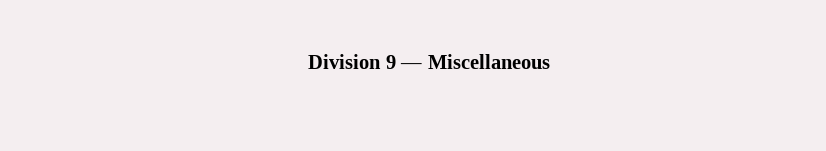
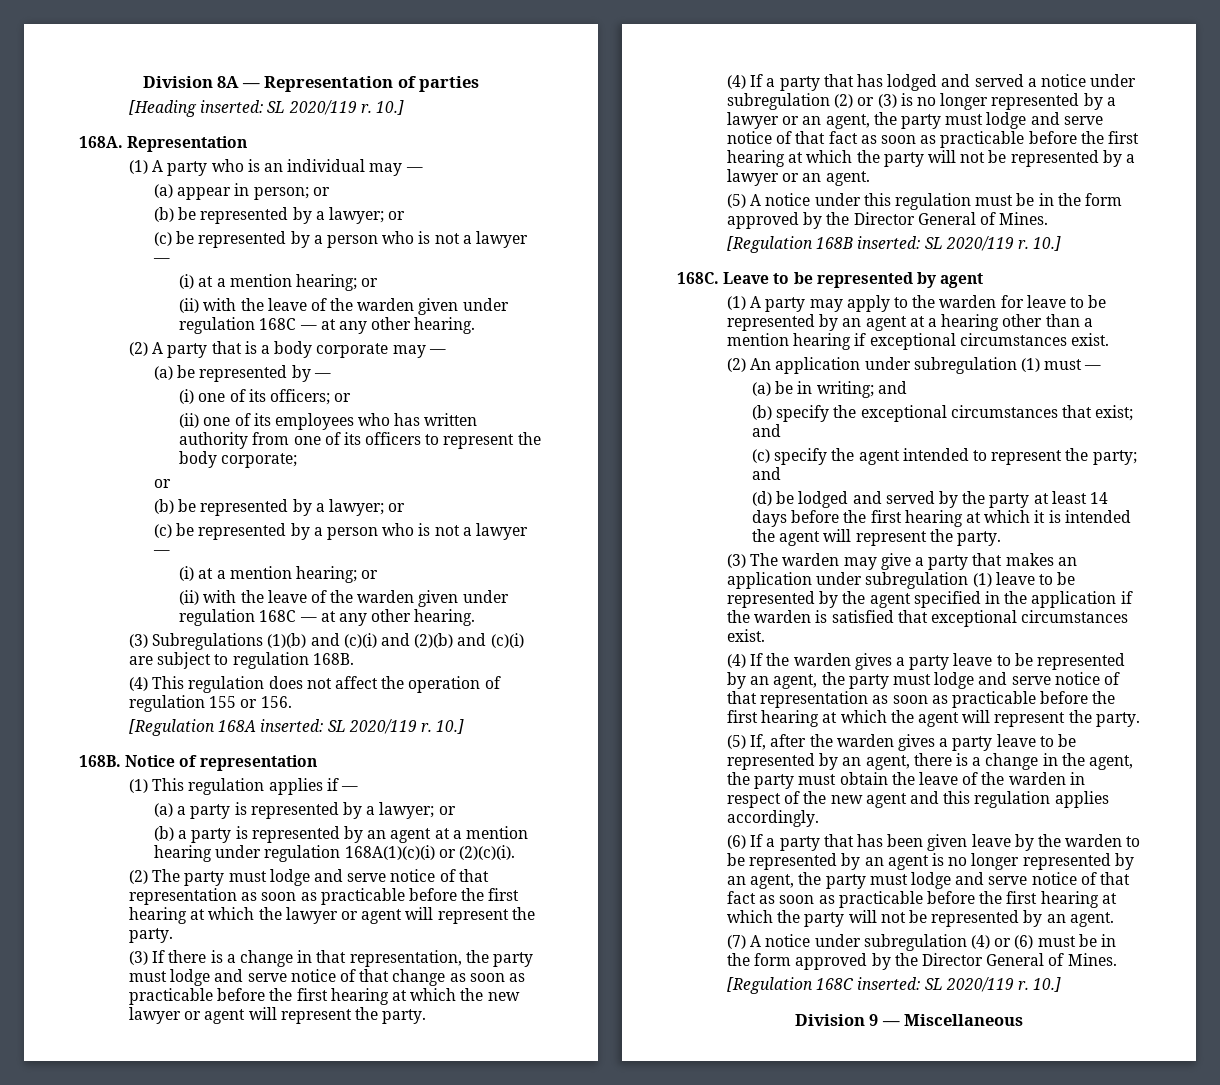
[308,54,382,69] Division -> [142,76,480,92] [129,100,404,117] [79,136,248,152] [129,159,423,176] [154,183,330,200] [154,207,406,224] [154,231,528,248] [153,258,171,263] [179,274,379,291] [179,298,509,315] [179,317,476,334] [129,341,446,358] [154,365,331,382] [179,389,352,405] [179,413,478,430] [179,432,541,449] [179,451,298,468] [154,479,172,488] [154,499,406,516] [154,523,528,540] [153,550,171,555] [179,566,379,583] [179,590,509,607] [179,609,476,626] [129,633,524,650] [129,652,354,669] [129,676,501,693] [129,695,292,712] [129,719,465,736] [79,755,317,771] [129,778,358,795] [154,802,456,819] [154,826,528,843] [154,845,516,862] [129,869,489,886] [129,888,520,905] [129,907,535,924] [129,928,174,943] [129,950,533,967] [129,969,525,986] [129,988,520,1005] [129,1007,427,1024] [727,74,1137,91] [727,93,1116,110] [727,112,1103,129] [727,131,1139,148] [727,150,1135,167] [727,169,870,186] [727,193,1122,210] [727,212,1049,229] [727,236,1062,253] [677,272,984,288] [727,295,1107,312] [727,314,1093,331] [727,333,1109,350] [727,357,1102,374] [752,381,907,398] [752,405,1134,422] [752,424,782,437] [752,448,1137,465] [752,467,782,480] [752,491,1108,508] [752,510,1131,527] [752,529,1002,546] [727,553,1077,570] [727,572,1076,589] [727,591,1133,608] [727,610,1129,627] [727,629,766,642] [727,653,1125,670] [727,672,1120,689] [727,691,1116,708] [727,710,1140,727] [727,734,1076,751] [727,753,1133,770] [727,772,1085,789] [727,791,1109,808] [727,810,820,827] [727,834,1141,851] [727,853,1134,870] [727,872,1130,889] [727,891,1117,908] [727,910,1114,927] [727,934,1116,951] [727,953,1117,970] [727,977,1062,994] [794,1014,865,1026] Division 8A — Representation of parties // [Heading inserted: SL 2020/119 r. 10.] // 168A. Representation // (1) A party who is an individual may — // (a) appear in person; or // (b) be represented by a lawyer; or // (c) be represented by a person who is not a lawyer — // (i) at a mention hearing; or // (ii) with the leave of the warden given under regulation 168C — at any other hearing. // (2) A party that is a body corporate may — // (a) be represented by — // (i) one of its officers; or // (ii) one of its employees who has written authority from one of its officers to represent the body corporate; // or // (b) be represented by a lawyer; or // (c) be represented by a person who is not a lawyer — // (i) at a mention hearing; or // (ii) with the leave of the warden given under regulation 168C — at any other hearing. // (3) Subregulations (1)(b) and (c)(i) and (2)(b) and (c)(i) are subject to regulation 168B. // (4) This regulation does not affect the operation of regulation 155 or 156. // [Regulation 168A inserted: SL 2020/119 r. 10.] // 168B. Notice of representation // (1) This regulation applies if — // (a) a party is represented by a lawyer; or // (b) a party is represented by an agent at a mention hearing under regulation 168A(1)(c)(i) or (2)(c)(i). // (2) The party must lodge and serve notice of that representation as soon as practicable before the first hearing at which the lawyer or agent will represent the party. // (3) If there is a change in that representation, the party must lodge and serve notice of that change as soon as practicable before the first hearing at which the new lawyer or agent will represent the party. // (4) If a party that has lodged and served a notice under subregulation (2) or (3) is no longer represented by a lawyer or an agent, the party must lodge and serve notice of that fact as soon as practicable before the first hearing at which the party will not be represented by a lawyer or an agent. // (5) A notice under this regulation must be in the form approved by the Director General of Mines. // [Regulation 168B inserted: SL 2020/119 r. 10.] // 168C. Leave to be represented by agent // (1) A party may apply to the warden for leave to be represented by an agent at a hearing other than a mention hearing if exceptional circumstances exist. // (2) An application under subregulation (1) must — // (a) be in writing; and // (b) specify the exceptional circumstances that exist; and // (c) specify the agent intended to represent the party; and // (d) be lodged and served by the party at least 14 days before the first hearing at which it is intended the agent will represent the party. // (3) The warden may give a party that makes an application under subregulation (1) leave to be represented by the agent specified in the application if the warden is satisfied that exceptional circumstances exist. // (4) If the warden gives a party leave to be represented by an agent, the party must lodge and serve notice of that representation as soon as practicable before the first hearing at which the agent will represent the party. // (5) If, after the warden gives a party leave to be represented by an agent, there is a change in the agent, the party must obtain the leave of the warden in respect of the new agent and this regulation applies accordingly. // (6) If a party that has been given leave by the warden to be represented by an agent is no longer represented by an agent, the party must lodge and serve notice of that fact as soon as practicable before the first hearing at which the party will not be represented by an agent. // (7) A notice under subregulation (4) or (6) must be in the form approved by the Director General of Mines. // [Regulation 168C inserted: SL 2020/119 r. 10.] // Division

